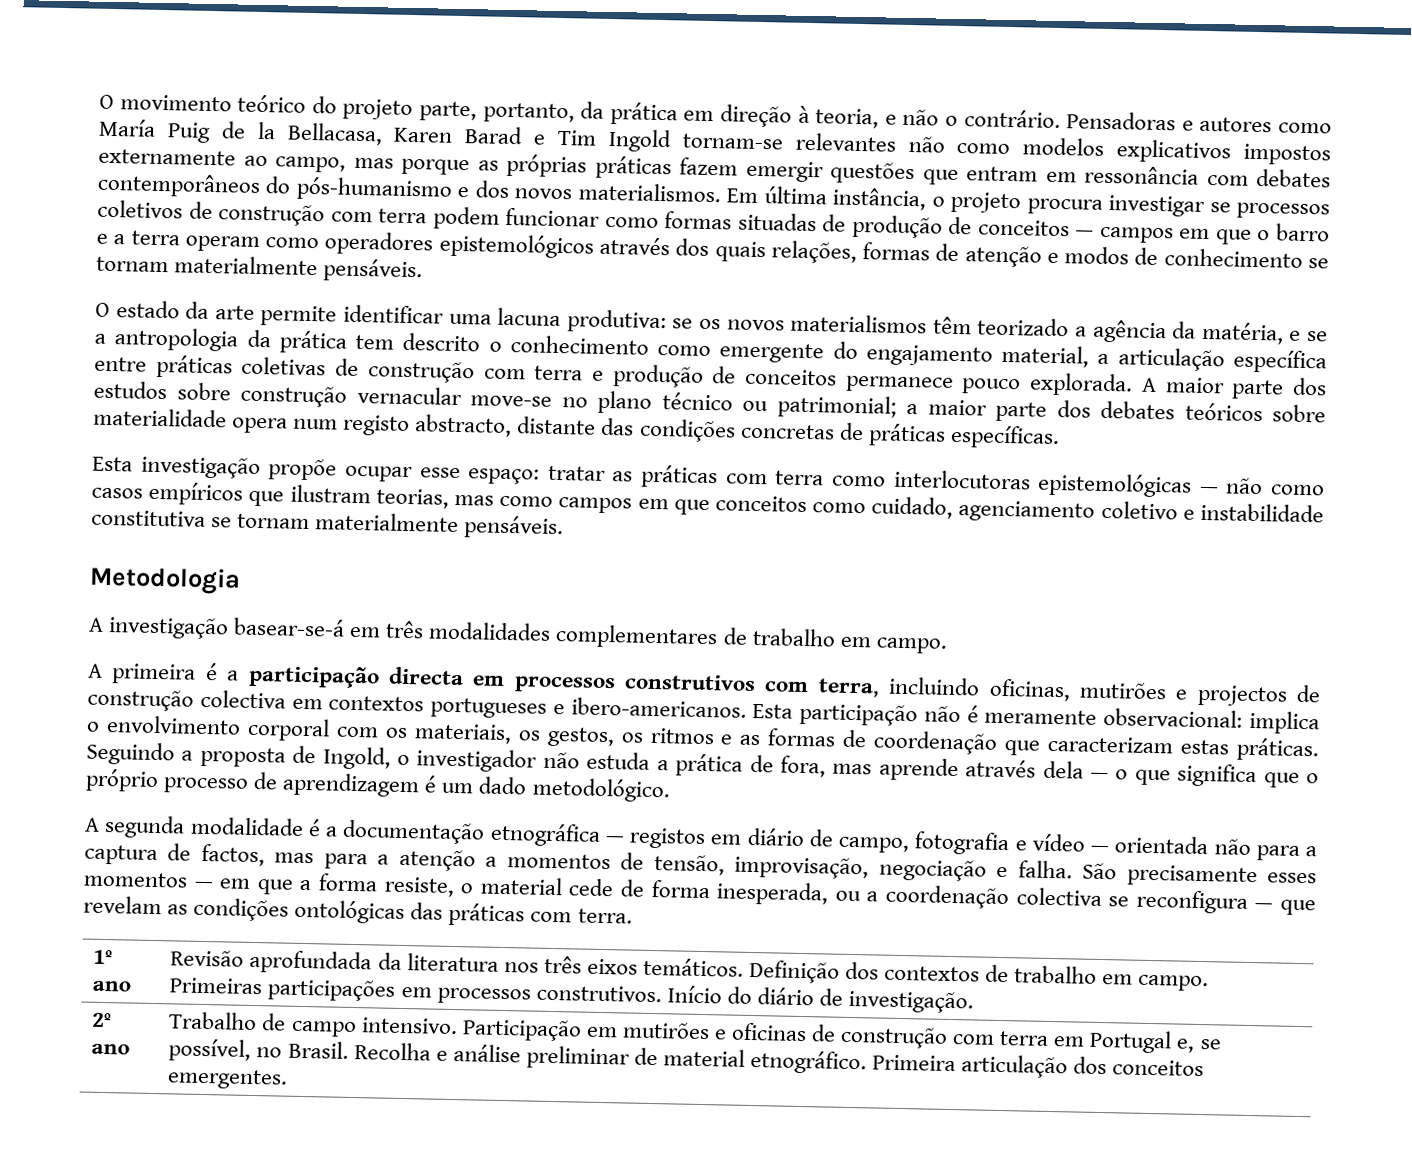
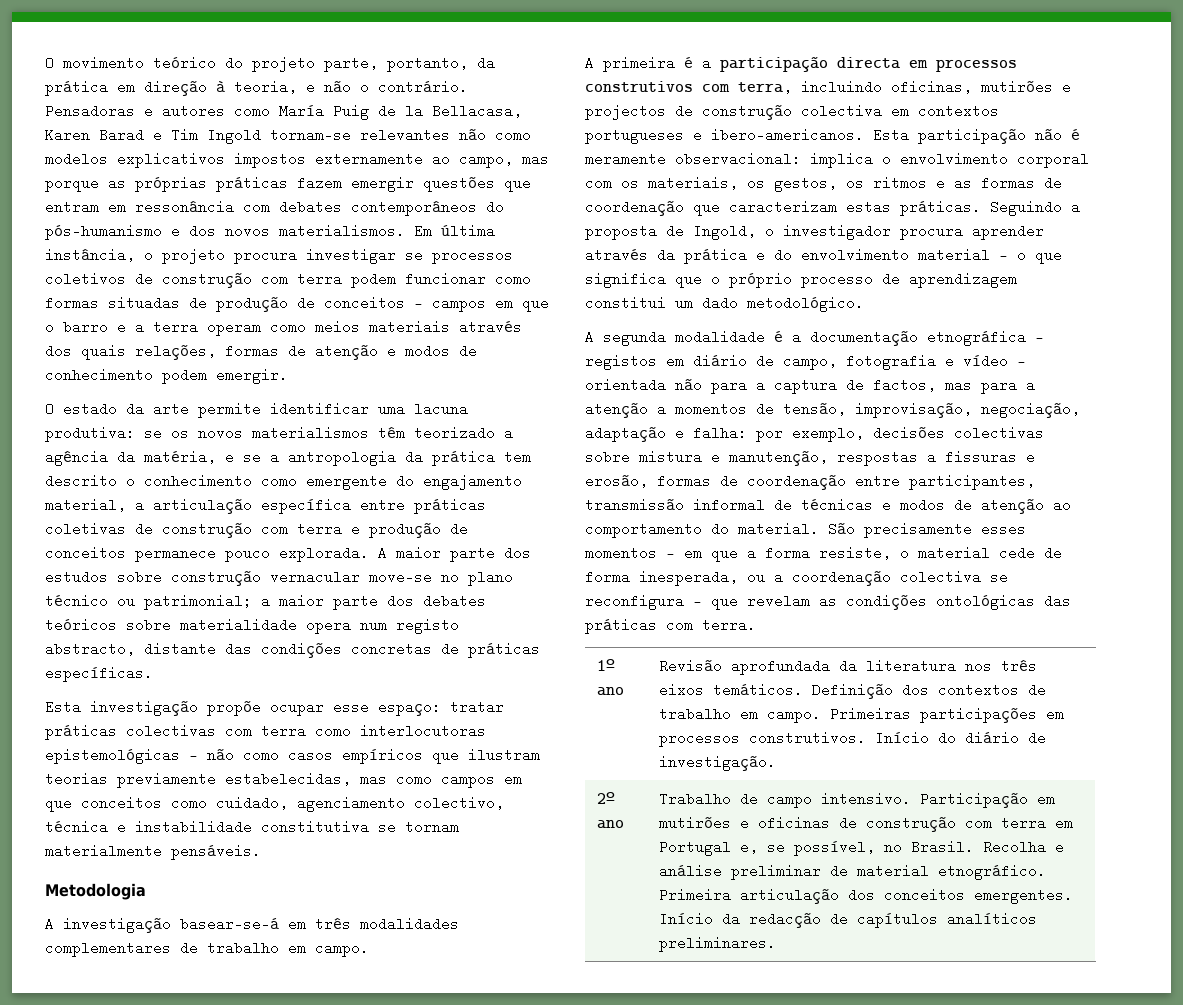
[324,231,594,259] operadores epistemológicos -> [315,320,450,334] meios materiais
[1308,258,1330,269] [96,255,424,283] se tornam materialmente pensáveis. -> [162,368,288,384] podem emergir.
[612,464,718,489] as práticas -> [45,724,216,740] práticas colectivas
[375,488,449,509] teorias, -> [45,772,351,788] teorias previamente estabelecidas,
[1100,500,1178,520] coletivo -> [414,796,504,810] [45,820,108,834] colectivo, técnica
[542,751,1084,782] não estuda a prática de fora, mas aprende através dela -> [900,224,1044,240] [585,248,990,264] procura aprender através da prática e do envolvimento material
[424,775,438,793] é -> [585,296,666,310] constitui
[878,858,1073,882] negociação e falha. -> [981,402,1080,418] [585,426,1044,442] [585,450,1035,466] [585,474,1035,490] [585,498,1071,514] [585,522,819,538] negociação, adaptação e falha: por exemplo, decisões colectivas sobre mistura e manutenção, respostas a fissuras e erosão, formas de coordenação entre participantes, transmissão informal de técnicas e modos de atenção ao comportamento do material.
(289, 1079) none -> [659,912,1038,928] [659,936,777,952] Início da redacção de capítulos analíticos preliminares.

